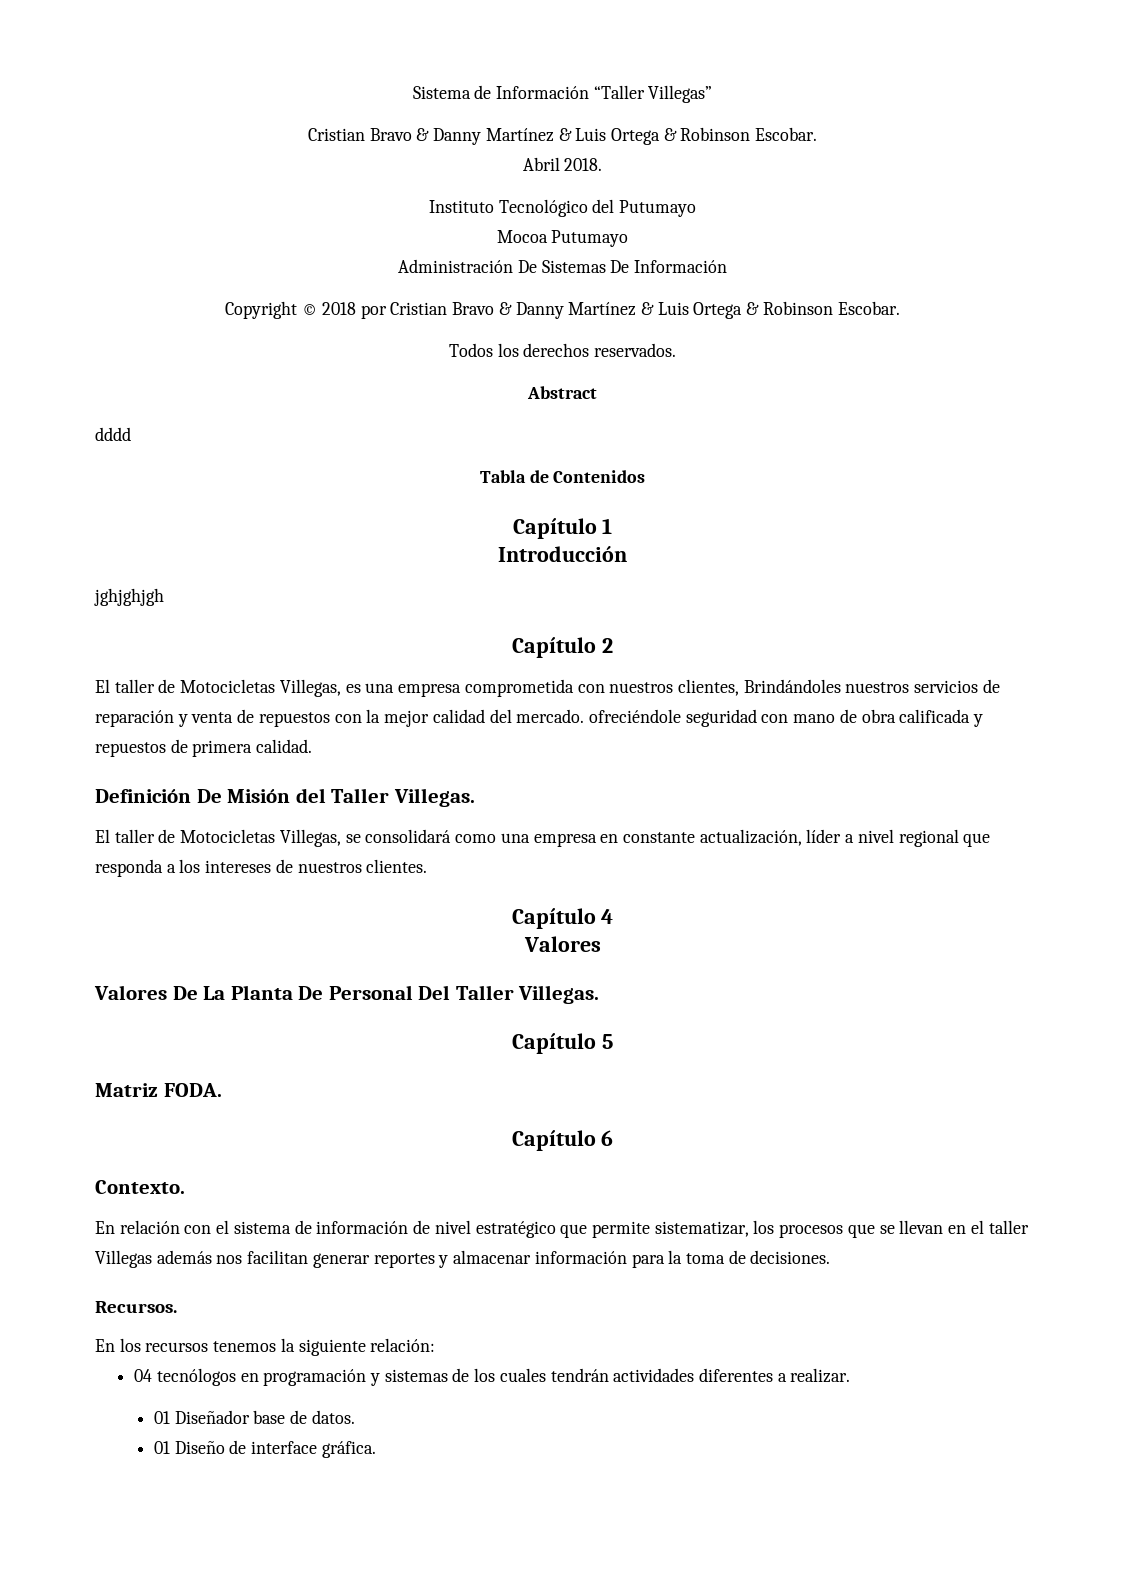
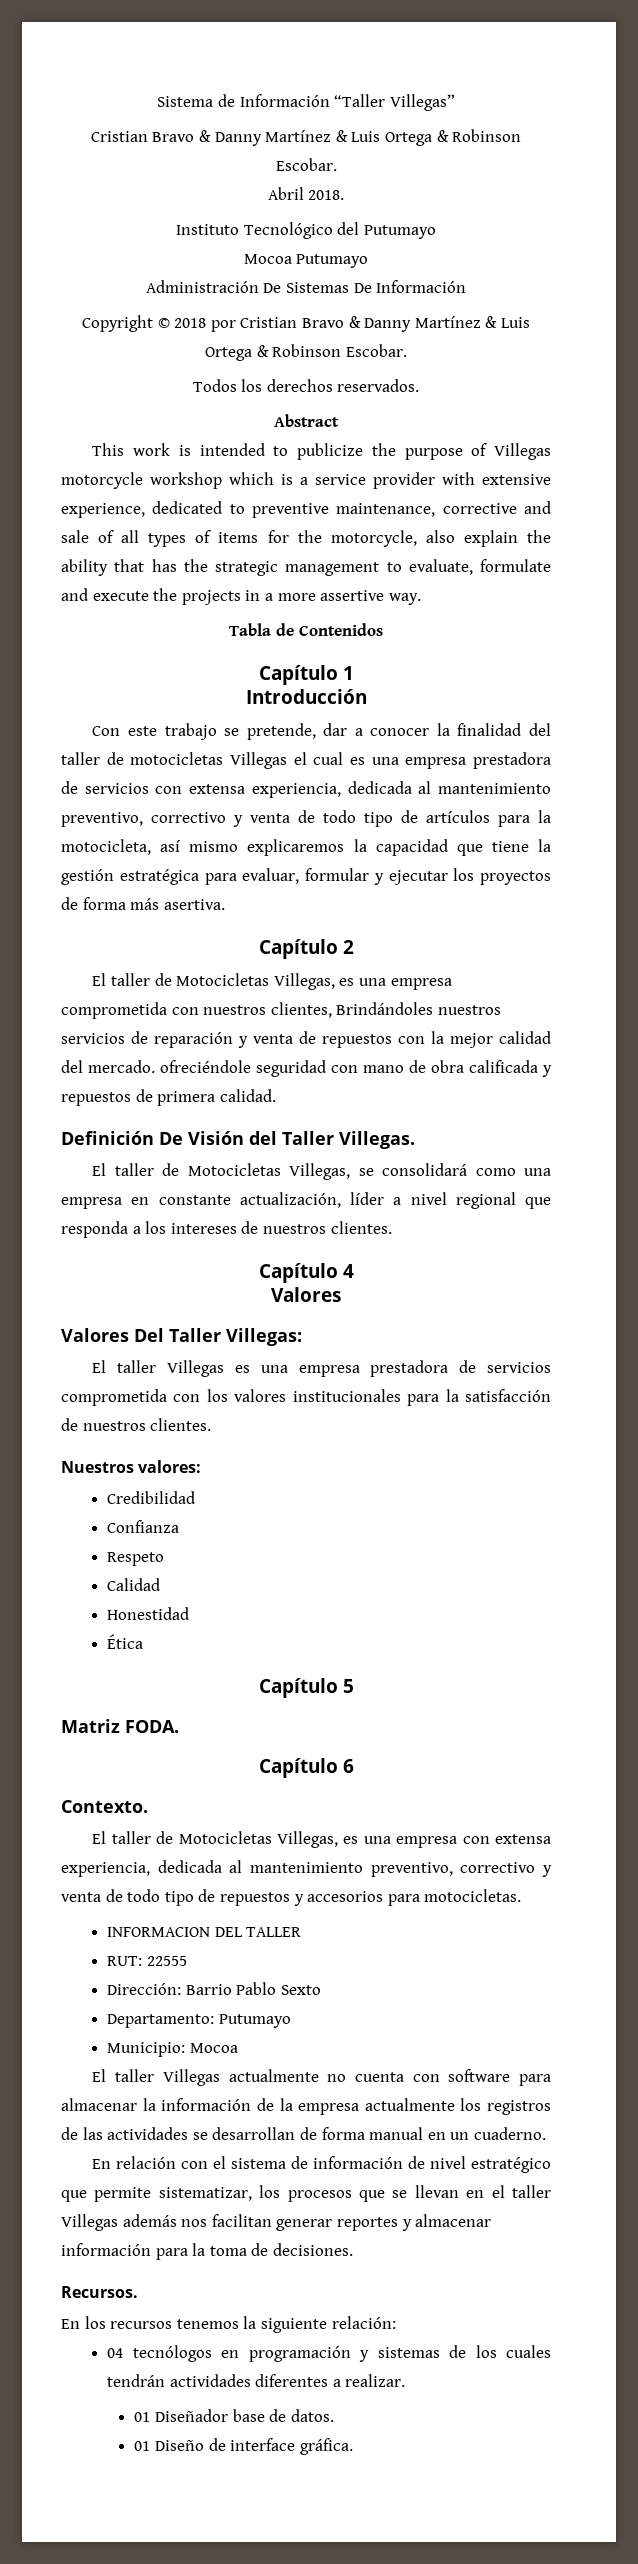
[95,427,131,441] dddd -> [92,443,551,460] [61,472,551,489] [61,501,551,518] [61,530,551,547] [61,559,551,576] [61,588,421,605] This work is intended to publicize the purpose of Villegas motorcycle workshop which is a service provider with extensive experience, dedicated to preventive maintenance, corrective and sale of all types of items for the motorcycle, also explain the ability that has the strategic management to evaluate, formulate and execute the projects in a more assertive way.
[94,588,164,606] jghjghjgh -> [92,723,551,740] [61,752,551,769] [61,781,551,798] [61,810,551,827] [61,839,551,856] [61,868,551,885] [61,897,225,910] Con este trabajo se pretende, dar a conocer la finalidad del taller de motocicletas Villegas el cual es una empresa prestadora de servicios con extensa experiencia, dedicada al mantenimiento preventivo, correctivo y venta de todo tipo de artículos para la motocicleta, así mismo explicaremos la capacidad que tiene la gestión estratégica para evaluar, formular y ejecutar los proyectos de forma más asertiva.
[227,789,291,803] Misión -> [188,1131,244,1145] Visión
[172,985,600,1004] De La Planta De Personal Del Taller Villegas. -> [134,1328,302,1346] [92,1360,551,1377] [61,1389,551,1406] [61,1418,212,1431] [61,1460,202,1473] [107,1491,196,1504] [107,1520,180,1533] [107,1552,165,1566] [107,1578,161,1591] [107,1607,190,1620] [107,1634,144,1649] Del Taller Villegas: // El taller Villegas es una empresa prestadora de servicios comprometida con los valores institucionales para la satisfacción de nuestros clientes. // Nuestros valores: // Credibilidad // Confianza // Respeto // Calidad // Honestidad // Ética
(185, 1187) none -> [92,1831,551,1848] [61,1860,552,1877] [61,1889,522,1906] [107,1927,302,1937] [107,1956,187,1966] [107,1982,321,1995] [107,2014,291,2028] [107,2042,238,2057] [92,2069,551,2086] [61,2098,551,2115] [61,2127,546,2140] // El taller de Motocicletas Villegas, es una empresa con extensa experiencia, dedicada al mantenimiento preventivo, correctivo y venta de todo tipo de repuestos y accesorios para motocicletas. // INFORMACION DEL TALLER // RUT: 22555 // Dirección: Barrio Pablo Sexto // Departamento: Putumayo // Municipio: Mocoa // El taller Villegas actualmente no cuenta con software para almacenar la información de la empresa actualmente los registros de las actividades se desarrollan de forma manual en un cuaderno.

